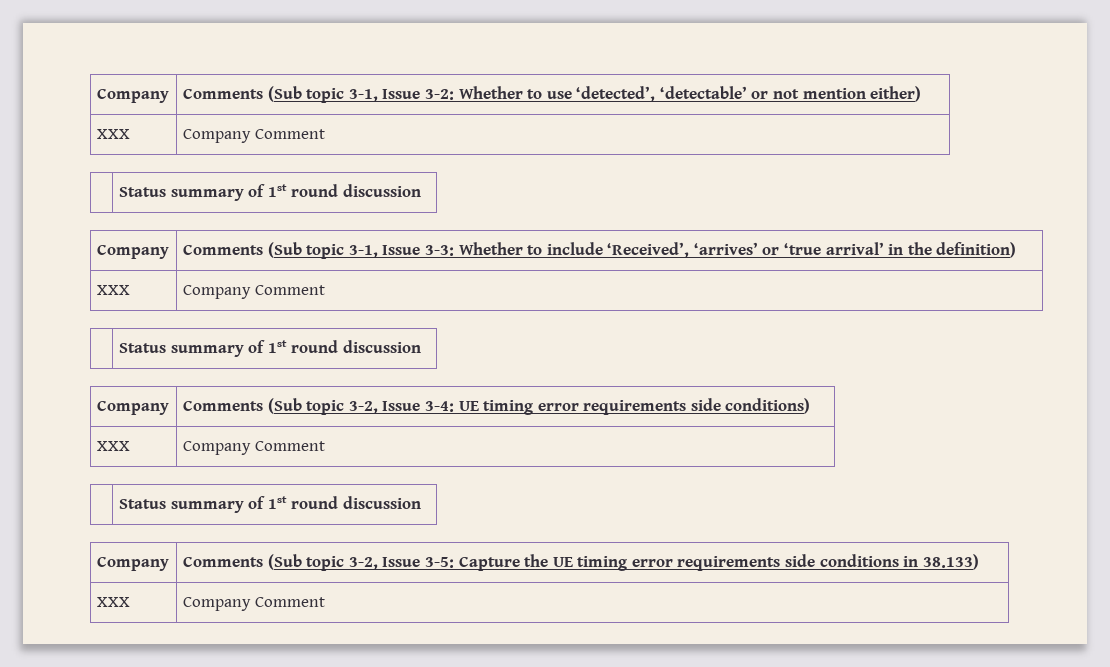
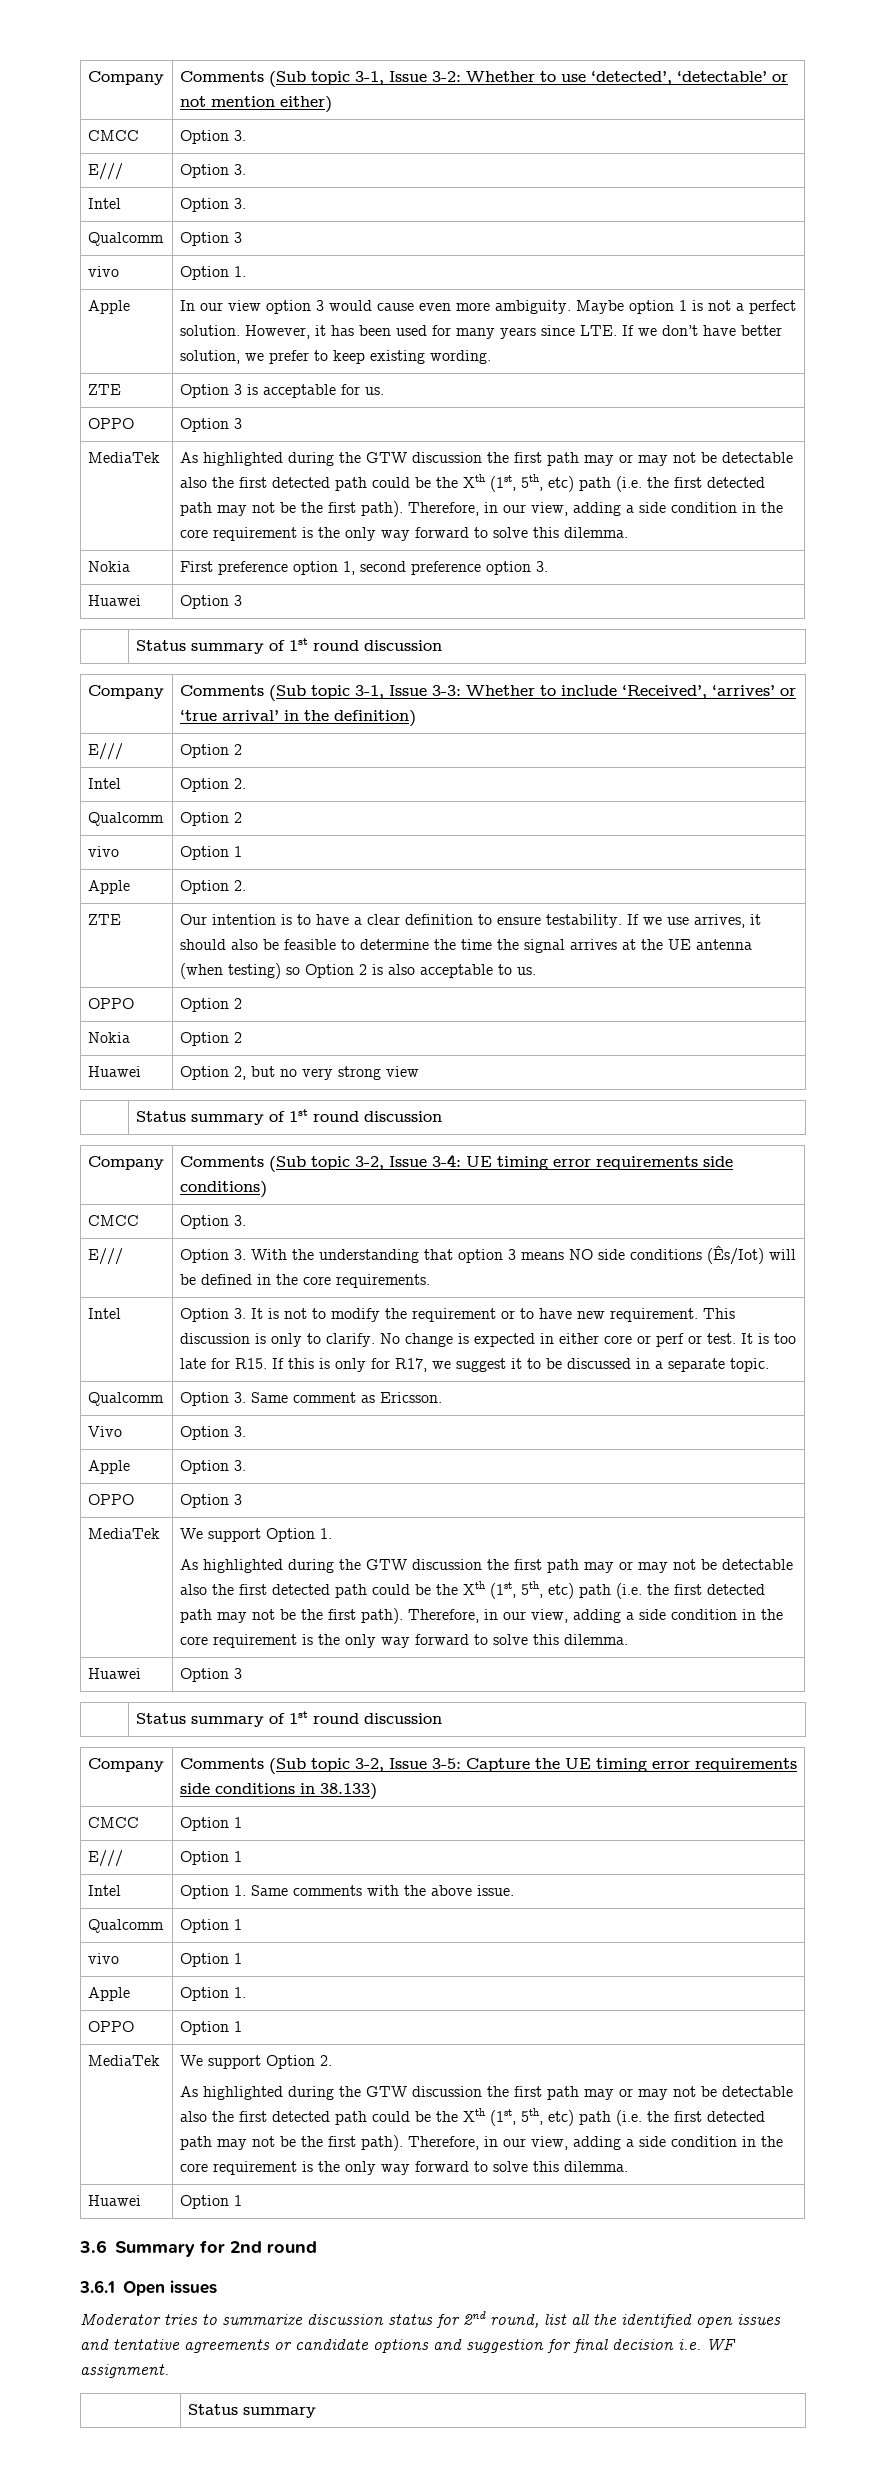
[96,129,130,139] [182,129,325,143] XXX | Company Comment -> [87,130,139,141] [179,130,246,144] [87,163,123,180] [179,164,246,178] [87,198,121,209] [179,198,246,212] [87,232,164,246] [179,232,242,246] [87,266,119,277] [179,266,246,280] [87,300,130,314] [179,300,796,314] [179,325,782,339] [179,350,491,364] [87,384,121,395] [179,384,384,398] [87,418,134,429] [179,418,242,432] [87,452,160,463] [179,452,793,466] [179,474,765,492] [179,501,783,517] [179,527,628,541] [87,561,130,572] [179,561,548,575] [87,595,141,606] [179,595,242,609] CMCC | Option 3. // E/// | Option 3. // Intel | Option 3. // Qualcomm | Option 3 // vivo | Option 1. // Apple | In our view option 3 would cause even more ambiguity. Maybe option 1 is not a perfect solution. However, it has been used for many years since LTE. If we don’t have better solution, we prefer to keep existing wording. // ZTE | Option 3 is acceptable for us. // OPPO | Option 3 // MediaTek | As highlighted during the GTW discussion the first path may or may not be detectable also the first detected path could be the Xth (1st, 5th, etc) path (i.e. the first detected path may not be the first path). Therefore, in our view, adding a side condition in the core requirement is the only way forward to solve this dilemma. // Nokia | First preference option 1, second preference option 3. // Huawei | Option 3
[96,285,130,295] [182,285,325,299] XXX | Company Comment -> [87,743,123,760] [179,744,242,758] [87,778,121,789] [179,778,246,792] [87,812,164,826] [179,812,242,826] [87,846,119,857] [179,846,242,860] [87,880,130,894] [179,880,246,894] [87,914,121,925] [179,914,761,928] [179,939,752,953] [179,963,536,979] [87,998,134,1009] [179,998,242,1012] [87,1032,130,1043] [179,1032,242,1046] [87,1066,141,1077] [179,1066,419,1080] E/// | Option 2 // Intel | Option 2. // Qualcomm | Option 2 // vivo | Option 1 // Apple | Option 2. // ZTE | Our intention is to have a clear definition to ensure testability. If we use arrives, it should also be feasible to determine the time the signal arrives at the UE antenna (when testing) so Option 2 is also acceptable to us. // OPPO | Option 2 // Nokia | Option 2 // Huawei | Option 2, but no very strong view
[96,441,130,451] [182,441,325,455] XXX | Company Comment -> [87,1215,139,1226] [179,1215,246,1229] [87,1248,123,1265] [179,1245,796,1265] [179,1274,430,1288] [87,1308,121,1319] [179,1308,735,1322] [179,1333,796,1347] [179,1358,769,1372] [87,1392,164,1406] [179,1392,442,1406] [87,1426,122,1437] [179,1426,246,1440] [87,1460,130,1474] [179,1460,246,1474] [87,1494,134,1505] [179,1494,242,1508] [87,1528,160,1539] [179,1528,332,1542] [179,1559,793,1573] [179,1581,765,1599] [179,1608,783,1624] [179,1634,628,1648] [87,1668,141,1679] [179,1668,242,1682] CMCC | Option 3. // E/// | Option 3. With the understanding that option 3 means NO side conditions (Ês/Iot) will be defined in the core requirements. // Intel | Option 3. It is not to modify the requirement or to have new requirement. This discussion is only to clarify. No change is expected in either core or perf or test. It is too late for R15. If this is only for R17, we suggest it to be discussed in a separate topic. // Qualcomm | Option 3. Same comment as Ericsson. // Vivo | Option 3. // Apple | Option 3. // OPPO | Option 3 // MediaTek | We support Option 1. // As highlighted during the GTW discussion the first path may or may not be detectable also the first detected path could be the Xth (1st, 5th, etc) path (i.e. the first detected path may not be the first path). Therefore, in our view, adding a side condition in the core requirement is the only way forward to solve this dilemma. // Huawei | Option 3
[96,597,130,607] [182,597,325,611] XXX | Company Comment -> [87,1817,139,1828] [179,1817,242,1831] [87,1850,123,1867] [179,1851,242,1865] [87,1885,121,1896] [179,1885,514,1899] [87,1919,164,1933] [179,1919,242,1933] [87,1953,119,1964] [179,1953,242,1967] [87,1987,130,2001] [179,1987,246,2001] [87,2021,134,2032] [179,2021,242,2035] [87,2055,160,2066] [179,2055,332,2069] [179,2086,793,2100] [179,2108,765,2126] [179,2135,783,2151] [179,2161,628,2175] [87,2195,141,2206] [179,2195,242,2209] [79,2240,317,2257] [79,2280,217,2296] [80,2311,781,2328] [80,2338,736,2353] [80,2364,169,2378] [187,2404,316,2418] CMCC | Option 1 // E/// | Option 1 // Intel | Option 1. Same comments with the above issue. // Qualcomm | Option 1 // vivo | Option 1 // Apple | Option 1. // OPPO | Option 1 // MediaTek | We support Option 2. // As highlighted during the GTW discussion the first path may or may not be detectable also the first detected path could be the Xth (1st, 5th, etc) path (i.e. the first detected path may not be the first path). Therefore, in our view, adding a side condition in the core requirement is the only way forward to solve this dilemma. // Huawei | Option 1 // 3.6 Summary for 2nd round // 3.6.1 Open issues // Moderator tries to summarize discussion status for 2nd round, list all the identified open issues and tentative agreements or candidate options and suggestion for final decision i.e. WF assignment. // | Status summary

